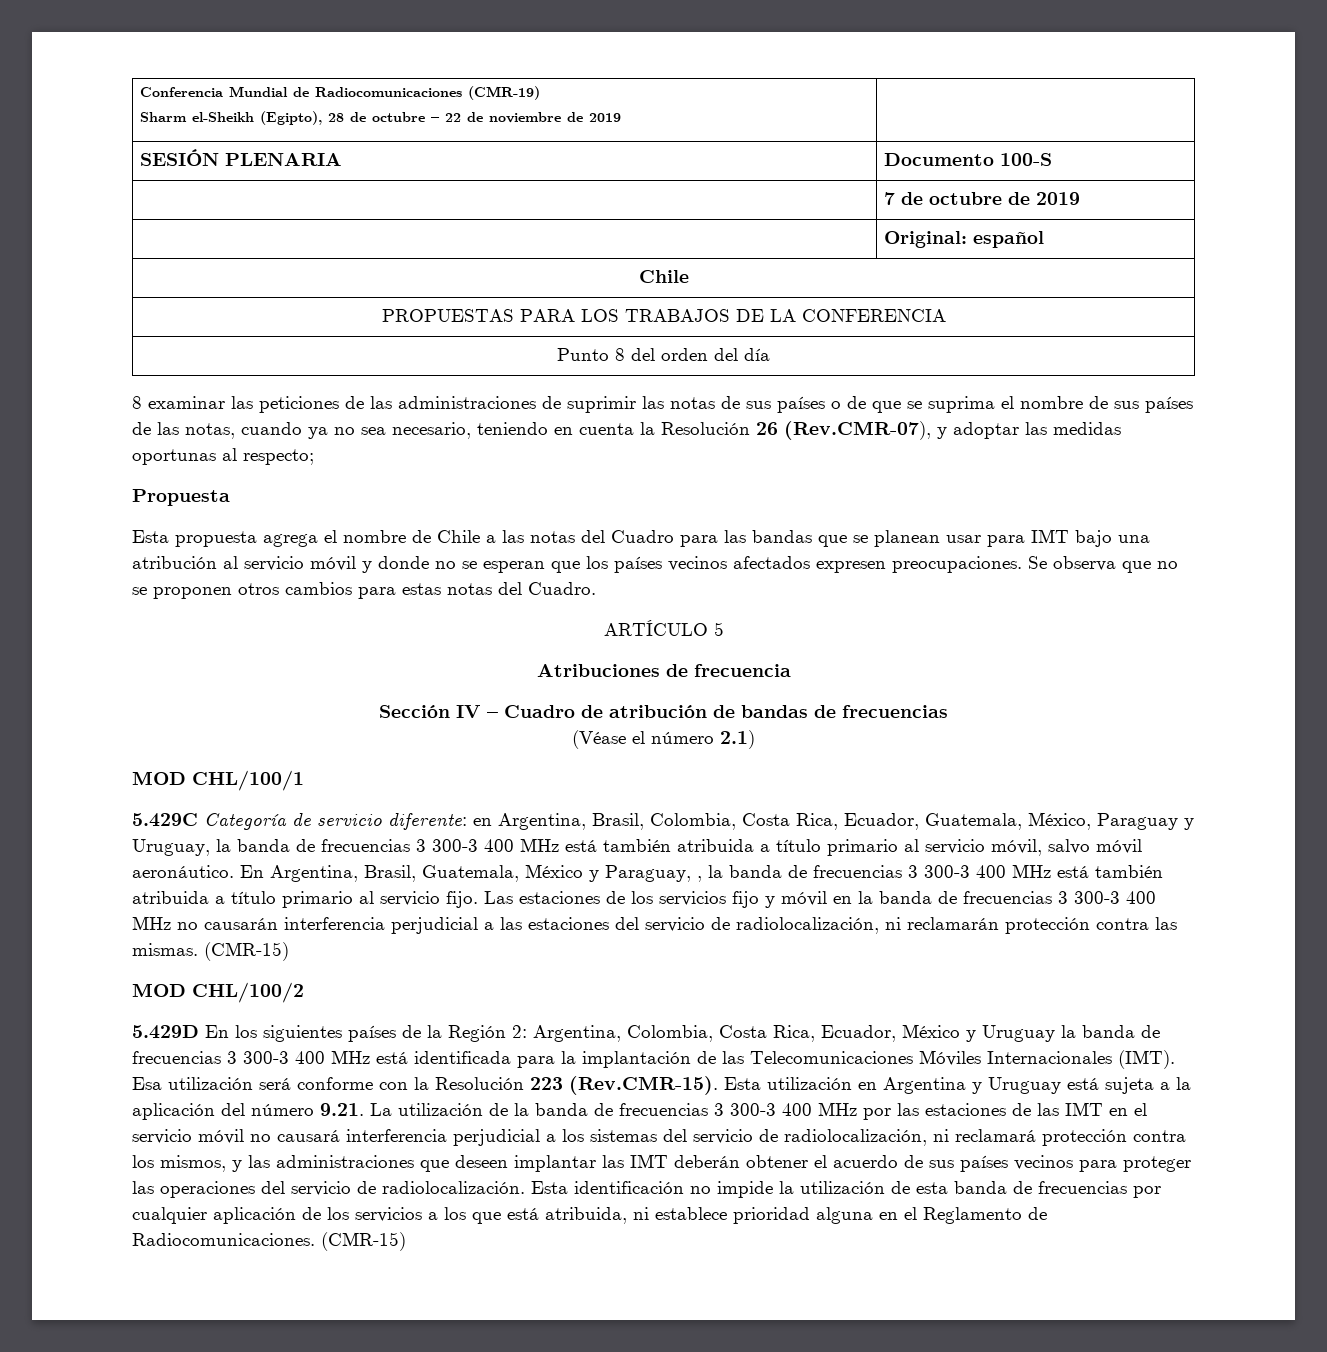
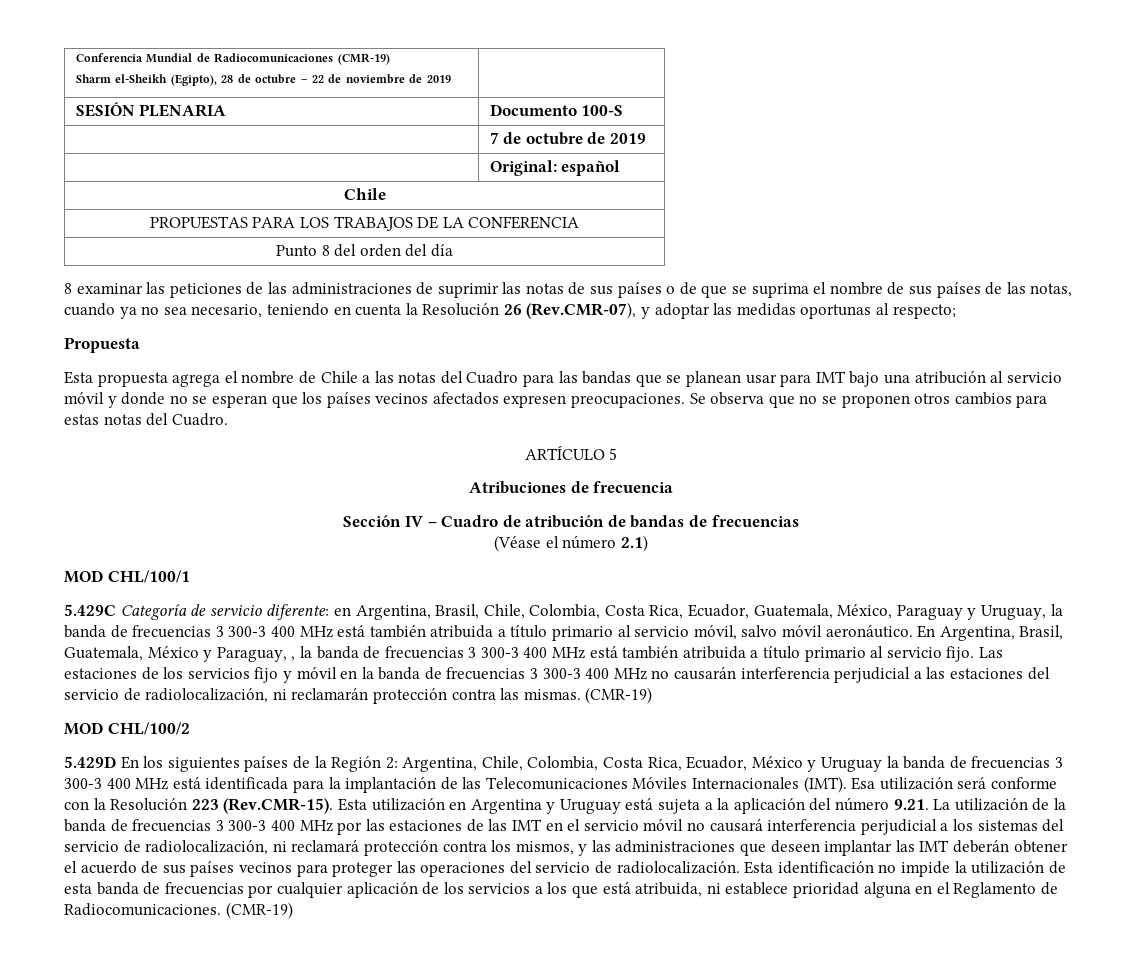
(644, 821) none -> [483,604,525,619] Chile,
[204,942,289,961] (CMR-15) -> [585,687,653,704] (CMR-19)
(621, 1033) none -> [481,756,523,771] Chile,
[321,1232,406,1251] (CMR-15) -> [225,902,293,919] (CMR-19)

